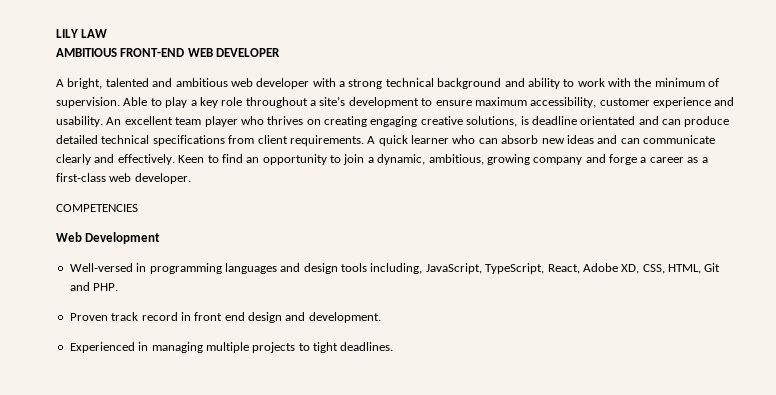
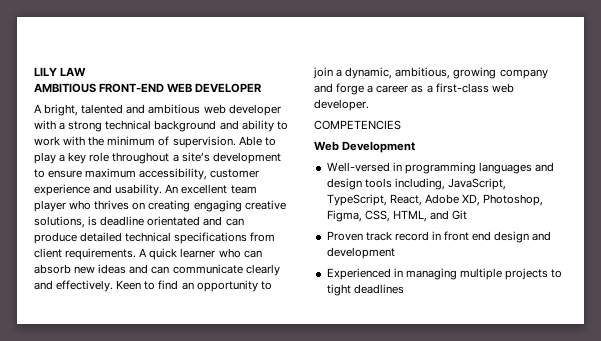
(640, 269) none -> [483,194,544,206] [326,210,362,222] Photoshop, Figma,
(701, 269) none -> [429,210,449,220] and
[69,282,119,291] and PHP. -> (468, 215) none
[308,312,381,323] development. -> [326,247,395,259] development
[340,342,394,351] deadlines. -> [353,284,404,294] deadlines

